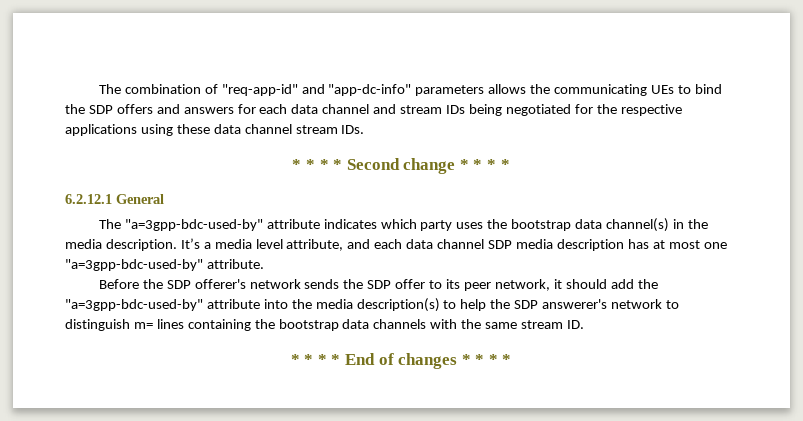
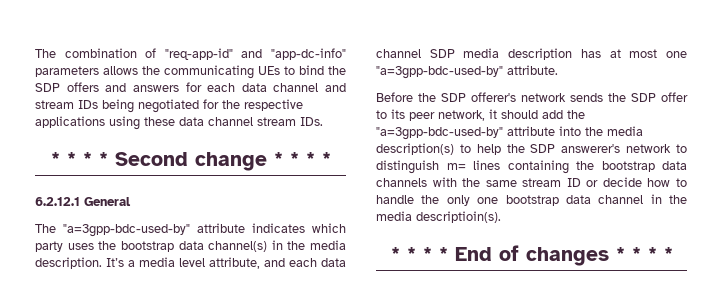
[566,320,584,329] ID. -> [566,177,687,187] [376,194,687,206] [376,211,501,223] ID or decide how to handle the only one bootstrap data channel in the media descriptioin(s).

